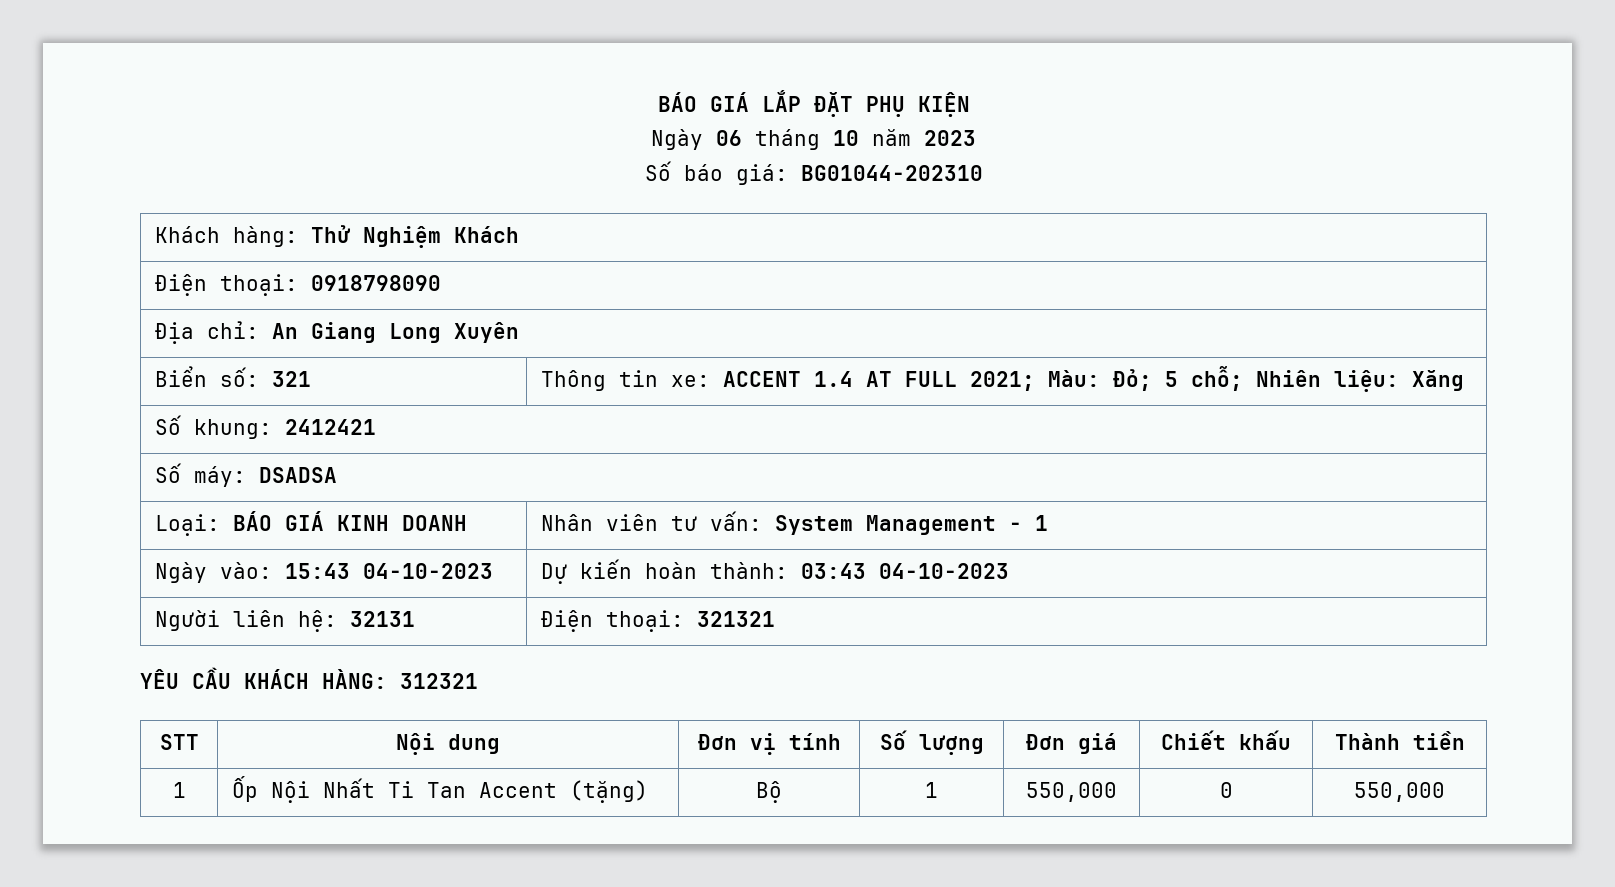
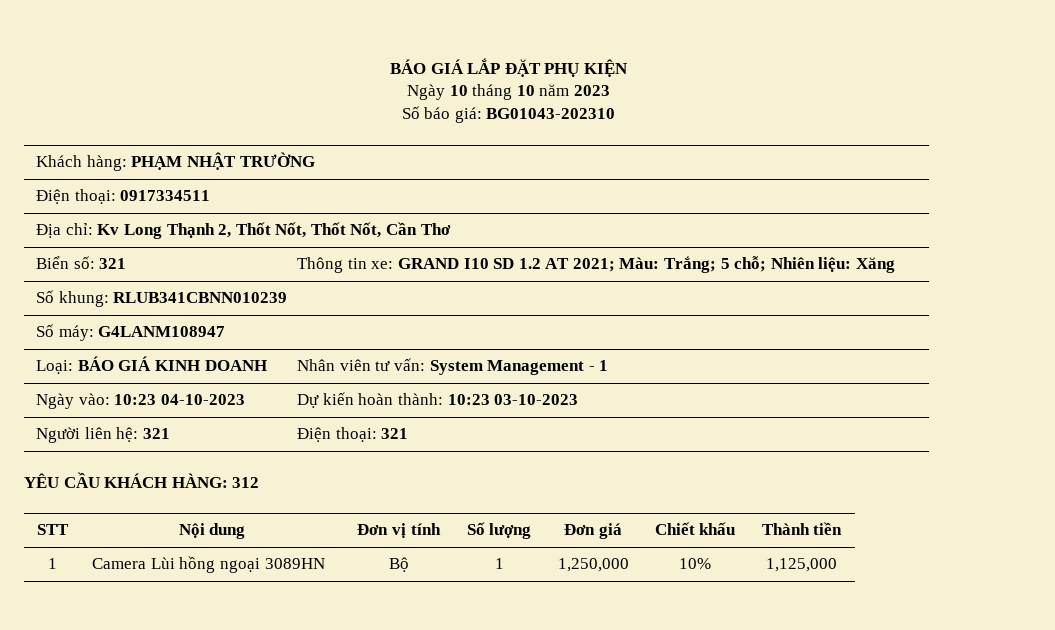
[716,130,742,146] 06 -> [449,85,468,96] 10
[800,165,983,181] BG01044-202310 -> [486,108,616,119] BG01043-202310
[310,225,519,248] [154,274,441,296] Thử Nghiệm Khách // Điện thoại: 0918798090 -> [131,152,315,170] [36,189,211,204] PHẠM NHẬT TRƯỜNG // Điện thoại: 0917334511
[271,322,519,343] An Giang Long Xuyên -> [97,222,451,239] Kv Long Thạnh 2, Thốt Nốt, Thốt Nốt, Cần Thơ
[722,371,957,387] ACCENT 1.4 AT FULL -> [397,258,570,269] GRAND I10 SD 1.2 AT
[1112,369,1152,391] Đỏ; -> [664,256,717,273] Trắng;
[284,419,376,435] 2412421 -> [113,292,288,303] RLUB341CBNN010239
[258,467,337,483] DSADSA -> [98,326,226,337] G4LANM108947
[284,563,350,579] 15:43 -> [114,394,157,405] 10:23
[800,563,1009,579] 03:43 04-10-2023 -> [447,394,579,405] 10:23 03-10-2023
[349,611,415,627] [540,610,775,632] 32131 | Điện thoại: 321321 -> [142,428,170,439] [297,427,409,442] 321 | Điện thoại: 321
[400,673,478,689] 312321 -> [232,477,260,488] 312
[231,776,648,803] Ốp Nội Nhất Ti Tan Accent (tặng) -> [92,556,325,573] Camera Lùi hồng ngoại 3089HN
[1026,782,1117,802] [1219,782,1233,798] [1354,782,1445,802] 550,000 | 0 | 550,000 -> [557,558,629,572] [678,558,711,569] [765,558,837,572] 1,250,000 | 10% | 1,125,000

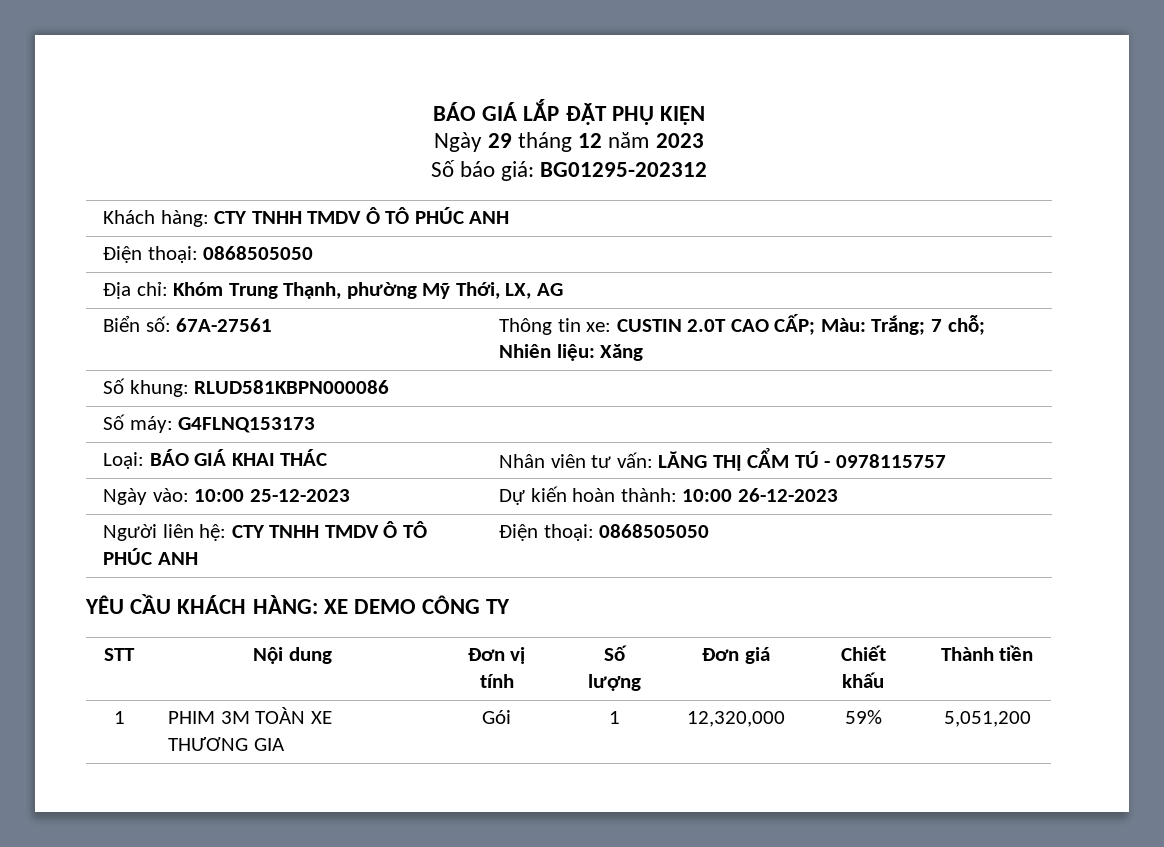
[449,84,535,100] 10 tháng 10 -> [487,132,603,152] 29 tháng 12
[486,108,616,119] BG01043-202310 -> [540,162,708,177] BG01295-202312
[131,152,315,170] [36,189,211,204] PHẠM NHẬT TRƯỜNG // Điện thoại: 0917334511 -> [214,207,510,224] [103,246,314,263] CTY TNHH TMDV Ô TÔ PHÚC ANH // Điện thoại: 0868505050
[97,222,451,239] Kv Long Thạnh 2, Thốt Nốt, Thốt Nốt, Cần Thơ -> [173,282,564,299] Khóm Trung Thạnh, phường Mỹ Thới, LX, AG
[99,258,127,269] 321 -> [176,318,273,332] 67A-27561
[397,258,615,272] GRAND I10 SD 1.2 AT 2021; -> [616,314,816,335] CUSTIN 2.0T CAO CẤP;
[720,258,730,269] 5 -> [931,319,943,332] 7
[113,292,288,303] RLUB341CBNN010239 -> [194,380,390,394] RLUD581KBPN000086
[98,326,226,337] G4LANM108947 -> [178,417,316,433] G4FLNQ153173
[154,360,267,371] KINH DOANH -> [231,449,328,466] KHAI THÁC
[429,360,609,375] System Management - 1 -> [658,448,947,471] LĂNG THỊ CẨM TÚ - 0978115757
[114,394,245,405] 10:23 04-10-2023 -> [194,489,350,502] 10:00 25-12-2023
[447,394,579,405] 10:23 03-10-2023 -> [682,488,838,502] 10:00 26-12-2023
[142,428,170,439] [297,427,409,442] 321 | Điện thoại: 321 -> [231,521,427,538] [103,548,198,565] [499,524,710,541] CTY TNHH TMDV Ô TÔ PHÚC ANH | Điện thoại: 0868505050
[232,477,260,488] 312 -> [323,595,511,614] XE DEMO CÔNG TY
[92,556,325,573] [388,557,409,572] [494,558,504,569] [557,558,629,572] [678,558,711,569] [765,558,837,572] Camera Lùi hồng ngoại 3089HN | Bộ | 1 | 1,250,000 | 10% | 1,125,000 -> [168,707,332,724] [168,737,285,751] [482,710,511,724] [609,711,620,724] [687,711,785,727] [844,710,882,724] [943,711,1031,727] PHIM 3M TOÀN XE THƯƠNG GIA | Gói | 1 | 12,320,000 | 59% | 5,051,200

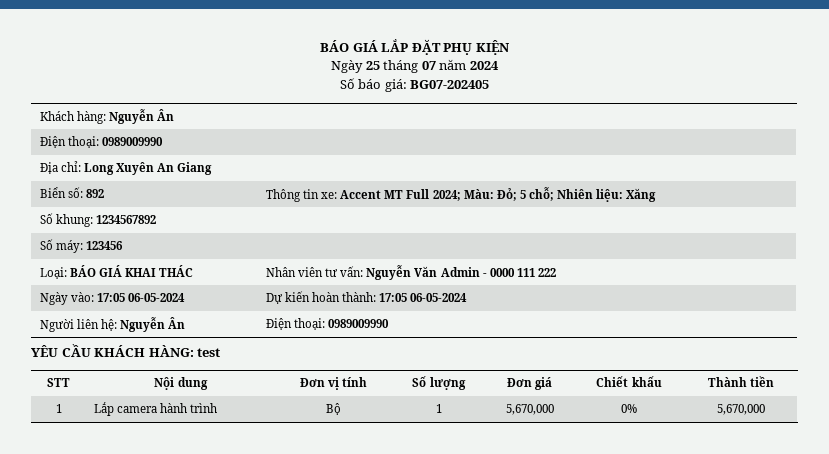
[487,132,704,152] 29 tháng 12 năm 2023 -> [365,59,499,73] 25 tháng 07 năm 2024
[540,162,708,177] BG01295-202312 -> [410,80,490,89] BG07-202405
[214,207,510,224] [103,246,314,263] CTY TNHH TMDV Ô TÔ PHÚC ANH // Điện thoại: 0868505050 -> [109,109,175,124] [39,136,164,148] Nguyễn Ân // Điện thoại: 0989009990
[173,282,564,299] Khóm Trung Thạnh, phường Mỹ Thới, LX, AG -> [84,162,213,175] Long Xuyên An Giang
[176,318,273,332] 67A-27561 -> [86,189,105,198] 892
[616,314,943,335] CUSTIN 2.0T CAO CẤP; Màu: Trắng; 7 -> [340,188,526,201] Accent MT Full 2024; Màu: Đỏ; 5
[194,380,390,394] RLUD581KBPN000086 -> [96,215,157,224] 1234567892
[178,417,316,433] G4FLNQ153173 -> [86,241,124,250] 123456
[658,448,947,471] LĂNG THỊ CẨM TÚ - 0978115757 -> [366,265,556,280] Nguyễn Văn Admin - 0000 111 222
[194,489,350,502] 10:00 25-12-2023 -> [97,293,186,302] 17:05 06-05-2024
[682,488,838,502] 10:00 26-12-2023 -> [379,293,468,302] 17:05 06-05-2024
[231,521,427,538] [103,548,198,565] [499,524,710,541] CTY TNHH TMDV Ô TÔ PHÚC ANH | Điện thoại: 0868505050 -> [120,317,186,332] [265,318,390,330] Nguyễn Ân | Điện thoại: 0989009990
[323,595,511,614] XE DEMO CÔNG TY -> [197,348,221,357] test
[168,707,332,724] [168,737,285,751] [482,710,511,724] [609,711,620,724] [687,711,785,727] [844,710,882,724] [943,711,1031,727] PHIM 3M TOÀN XE THƯƠNG GIA | Gói | 1 | 12,320,000 | 59% | 5,051,200 -> [93,402,218,416] [326,403,341,415] [435,404,442,413] [505,404,554,415] [621,404,637,413] [717,404,765,415] Lắp camera hành trình | Bộ | 1 | 5,670,000 | 0% | 5,670,000

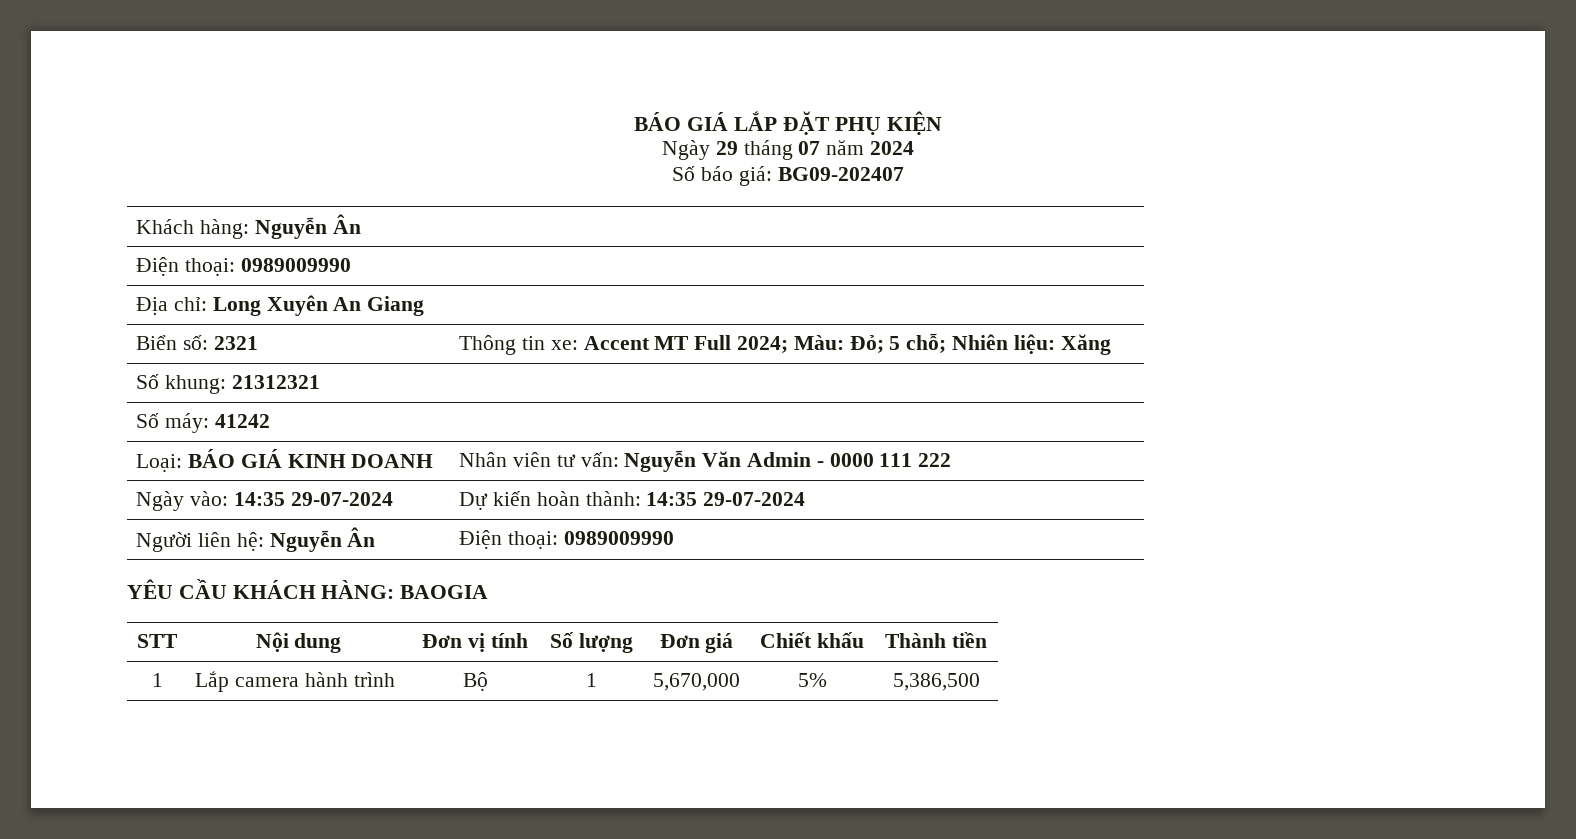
[365,61,380,70] 25 -> [715,141,738,155] 29
[410,80,490,89] BG07-202405 -> [777,167,904,181] BG09-202407
[86,189,105,198] 892 -> [213,336,258,350] 2321
[96,215,157,224] 1234567892 -> [231,375,320,389] 21312321
[86,241,124,250] 123456 -> [214,414,270,428] 41242
[125,265,194,277] KHAI THÁC -> [287,454,434,468] KINH DOANH
[97,293,186,302] 17:05 06-05-2024 -> [233,492,393,506] 14:35 29-07-2024
[379,293,468,302] 17:05 06-05-2024 -> [646,492,806,506] 14:35 29-07-2024
[197,348,221,357] test -> [400,585,489,599] BAOGIA
[621,404,637,413] [717,404,765,415] 0% | 5,670,000 -> [797,673,827,687] [892,673,980,691] 5% | 5,386,500

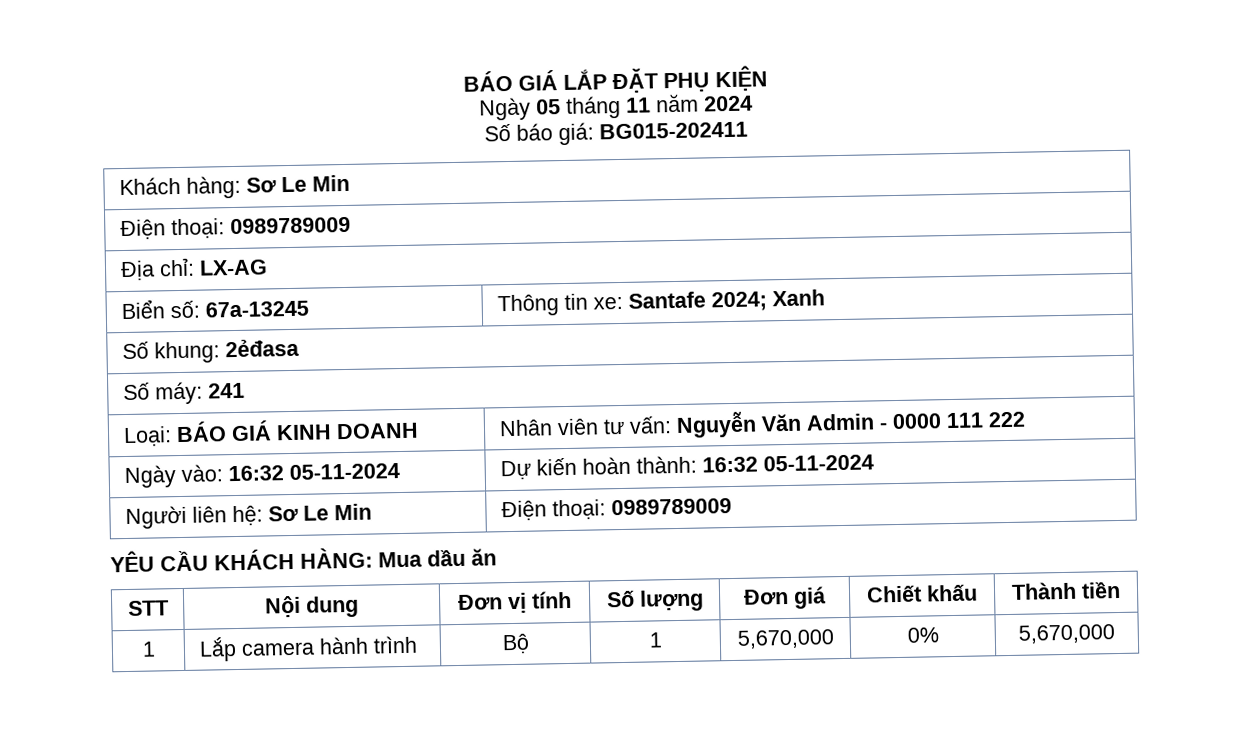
[715,140,821,160] 29 tháng 07 -> [536,95,651,119] 05 tháng 11
[777,167,904,181] BG09-202407 -> [599,121,748,140] BG015-202411
[254,214,361,239] [136,257,351,276] Nguyễn Ân // Điện thoại: 0989009990 -> [245,174,350,193] [119,216,351,241] Sơ Le Min // Điện thoại: 0989789009
[212,295,425,316] Long Xuyên An Giang -> [198,259,268,276] LX-AG
[213,336,258,350] 2321 -> [204,300,309,318] 67a-13245
[583,333,1111,355] Accent MT Full 2024; Màu: Đỏ; 5 chỗ; Nhiên liệu: Xăng -> [627,289,825,312] Santafe 2024; Xanh
[231,375,320,389] 21312321 -> [224,338,300,358] 2ẻđasa
[214,414,270,428] 41242 -> [207,382,245,399] 241
[233,492,393,506] 14:35 29-07-2024 -> [227,463,400,482] 16:32 05-11-2024
[646,492,806,506] 14:35 29-07-2024 -> [701,454,874,473] 16:32 05-11-2024
[269,527,376,552] [459,530,674,549] Nguyễn Ân | Điện thoại: 0989009990 -> [267,503,372,522] [500,498,732,522] Sơ Le Min | Điện thoại: 0989789009
[400,585,489,599] BAOGIA -> [378,548,497,568] Mua dầu ăn
[797,673,827,687] [892,673,980,691] 5% | 5,386,500 -> [906,627,939,643] [1018,624,1115,644] 0% | 5,670,000

